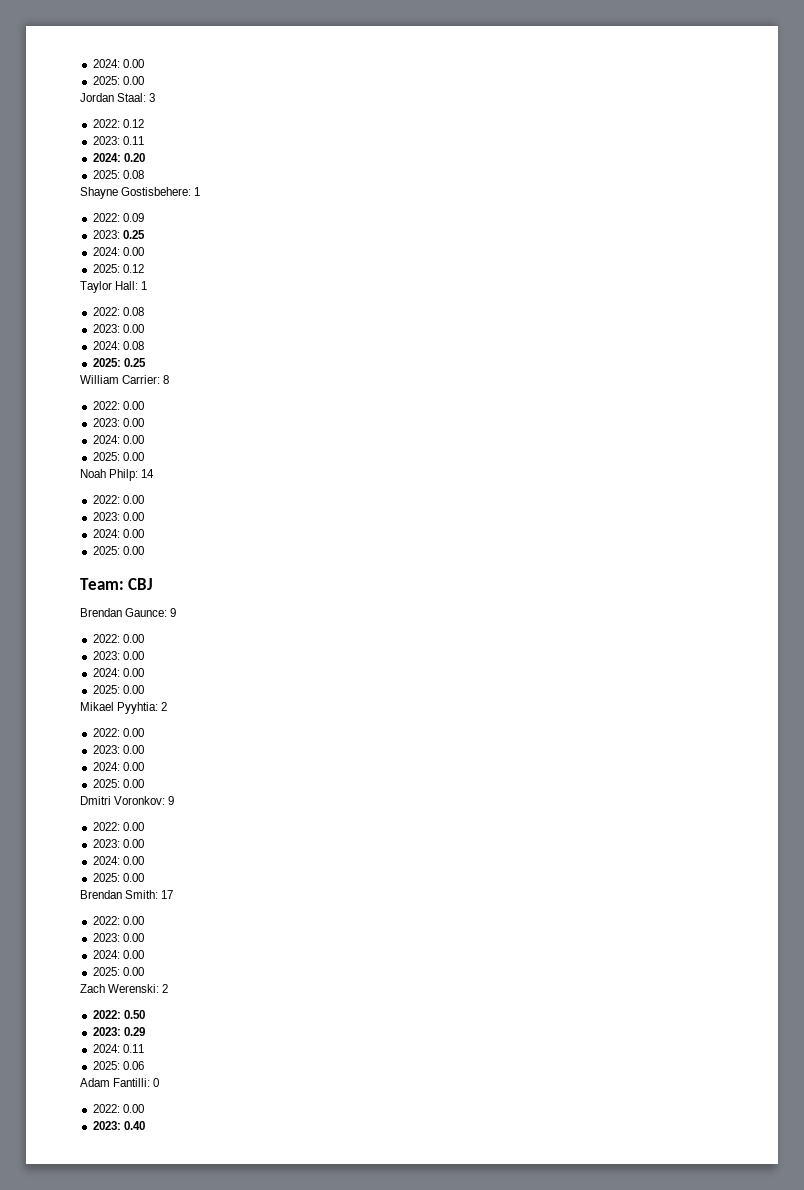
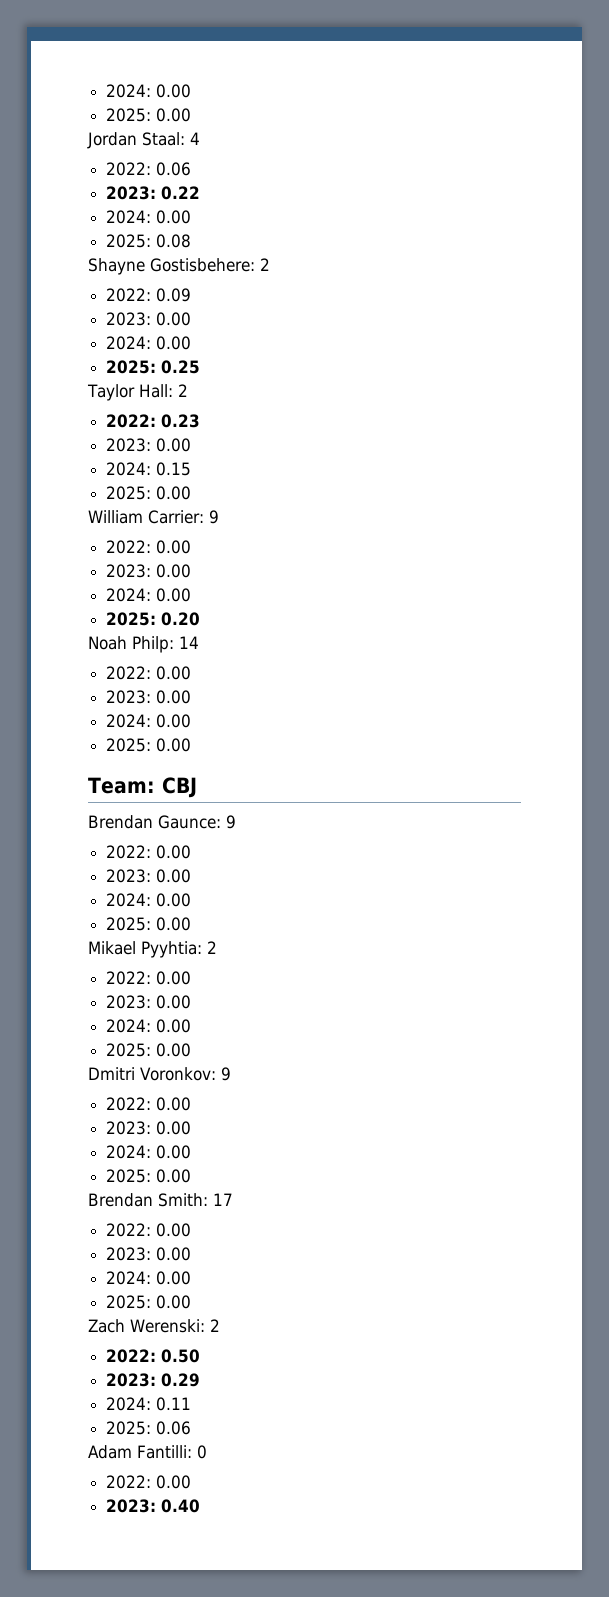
[149,93,156,102] [92,119,144,128] [92,136,144,145] [92,153,145,162] 3 // 2022: 0.12 // 2023: 0.11 // 2024: 0.20 -> [190,132,200,145] [106,162,192,176] [106,186,201,200] [106,210,192,224] 4 // 2022: 0.06 // 2023: 0.22 // 2024: 0.00
[194,187,201,196] 1 -> [260,258,270,271] 2
[122,230,145,239] [92,247,144,256] [92,264,144,273] 0.25 // 2024: 0.00 // 2025: 0.12 -> [156,312,192,326] [106,336,192,350] [106,360,201,374] 0.00 // 2024: 0.00 // 2025: 0.25
[141,281,148,290] [92,307,144,316] [92,324,144,333] [92,341,144,350] [92,358,146,367] 1 // 2022: 0.08 // 2023: 0.00 // 2024: 0.08 // 2025: 0.25 -> [177,384,188,397] [106,414,201,428] [106,438,192,452] [106,462,192,476] [106,486,192,500] 2 // 2022: 0.23 // 2023: 0.00 // 2024: 0.15 // 2025: 0.00
[163,375,170,384] [92,401,144,410] [92,418,144,427] [92,435,144,444] [92,452,144,461] 8 // 2022: 0.00 // 2023: 0.00 // 2024: 0.00 // 2025: 0.00 -> [209,510,219,524] [106,540,192,554] [106,564,192,578] [106,588,192,602] [106,612,201,626] 9 // 2022: 0.00 // 2023: 0.00 // 2024: 0.00 // 2025: 0.20

